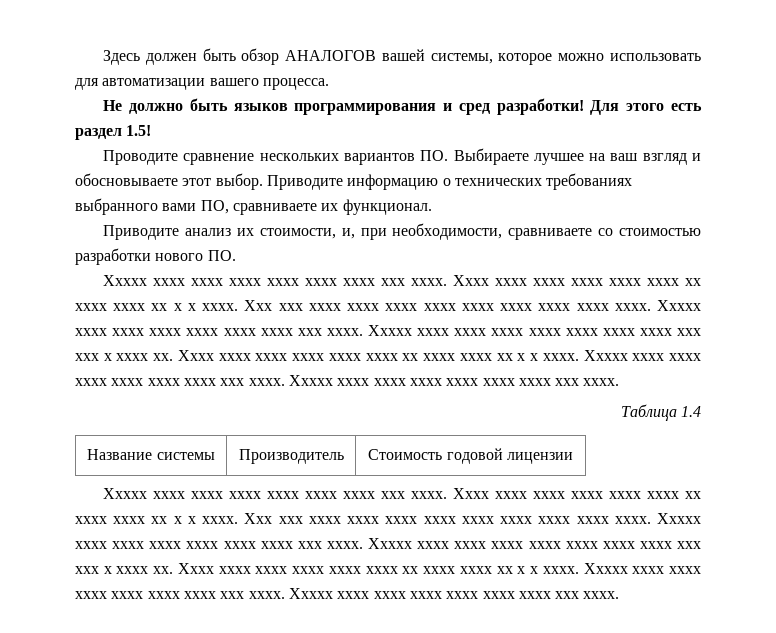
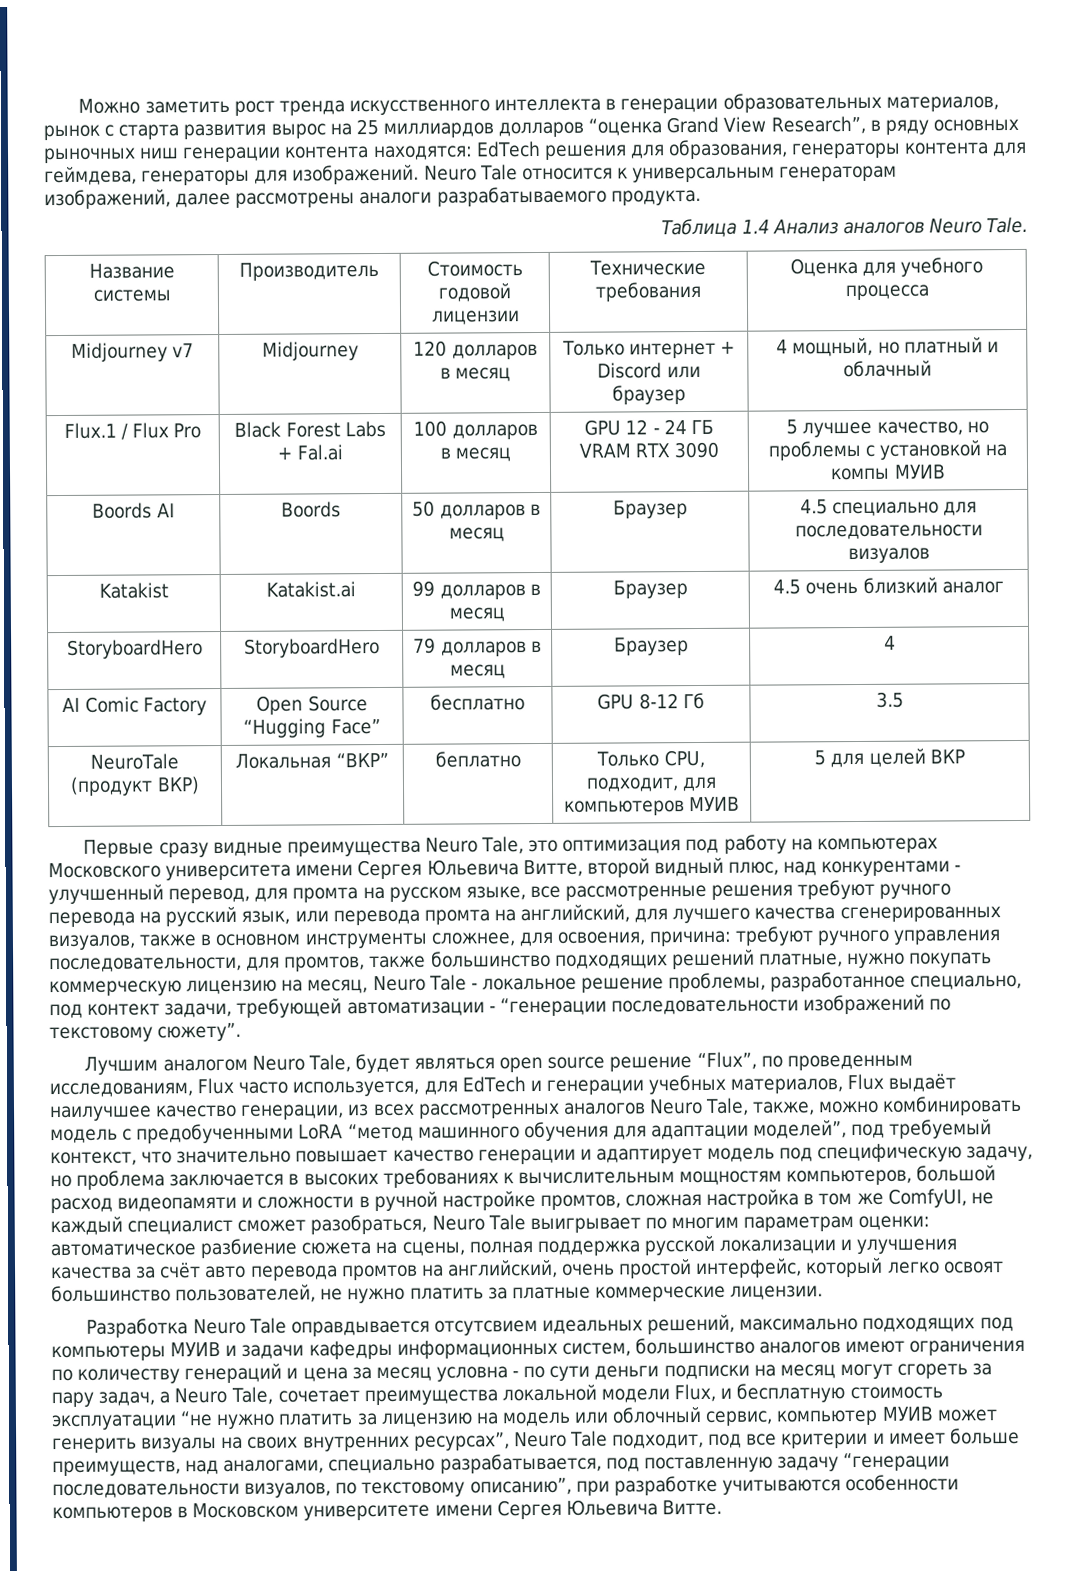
[103,48,701,65] [75,78,329,90] [103,98,702,115] [75,125,152,140] [103,148,701,165] [75,173,633,190] [75,198,432,215] [103,223,702,240] [75,248,236,265] [103,275,702,286] [75,300,702,311] [75,325,701,336] [75,350,701,361] [75,375,620,386] [620,404,702,421] Здесь должен быть обзор АНАЛОГОВ вашей системы, которое можно использовать для автоматизации вашего процесса. // Не должно быть языков программирования и сред разработки! Для этого есть раздел 1.5! // Проводите сравнение нескольких вариантов ПО. Выбираете лучшее на ваш взгляд и обосновываете этот выбор. Приводите информацию о технических требованиях выбранного вами ПО, сравниваете их функционал. // Приводите анализ их стоимости, и, при необходимости, сравниваете со стоимостью разработки нового ПО. // Ххххх хххх хххх хххх хххх хххх хххх ххх хххх. Хххх хххх хххх хххх хххх хххх хх хххх хххх хх х х хххх. Ххх ххх хххх хххх хххх хххх хххх хххх хххх хххх хххх. Ххххх хххх хххх хххх хххх хххх хххх ххх хххх. Ххххх хххх хххх хххх хххх хххх хххх хххх ххх ххх х хххх хх. Хххх хххх хххх хххх хххх хххх хх хххх хххх хх х х хххх. Ххххх хххх хххх хххх хххх хххх хххх ххх хххх. Ххххх хххх хххх хххх хххх хххх хххх ххх хххх. // Таблица 1.4 -> [78,92,999,116] [43,115,1019,141] [43,139,1028,164] [44,164,898,186] [44,186,701,210] [661,216,1029,238] Можно заметить рост тренда искусственного интеллекта в генерации образовательных материалов, рынок с старта развития вырос на 25 миллиардов долларов “оценка Grand View Research”, в ряду основных рыночных ниш генерации контента находятся: EdTech решения для образования, генераторы контента для геймдева, генераторы для изображений. Neuro Tale относится к универсальным генераторам изображений, далее рассмотрены аналоги разрабатываемого продукта. // Таблица 1.4 Анализ аналогов Neuro Tale.
[103,488,702,499] [75,513,702,524] [75,538,701,549] [75,563,701,574] [75,588,620,599] // Ххххх хххх хххх хххх хххх хххх хххх ххх хххх. Хххх хххх хххх хххх хххх хххх хх хххх хххх хх х х хххх. Ххх ххх хххх хххх хххх хххх хххх хххх хххх хххх хххх. Ххххх хххх хххх хххх хххх хххх хххх ххх хххх. Ххххх хххх хххх хххх хххх хххх хххх хххх ххх ххх х хххх хх. Хххх хххх хххх хххх хххх хххх хх хххх хххх хх х х хххх. Ххххх хххх хххх хххх хххх хххх хххх ххх хххх. Ххххх хххх хххх хххх хххх хххх хххх ххх хххх. -> [589,259,706,276] [595,281,701,302] [789,257,984,277] [844,284,929,301] [70,342,195,362] [261,341,359,361] [413,340,538,360] [439,367,512,382] [561,340,736,359] [597,362,701,379] [612,385,686,405] [776,337,999,357] [843,360,932,378] [63,422,202,440] [234,420,386,438] [277,444,343,461] [413,420,538,440] [439,447,512,462] [584,419,714,436] [578,441,720,459] [786,419,989,438] [767,440,1008,461] [831,464,946,481] [92,502,175,519] [281,501,341,518] [412,500,541,520] [448,527,505,542] [612,500,688,519] [799,499,978,517] [794,524,983,540] [847,547,930,564] [98,582,169,599] [266,581,356,598] [412,580,541,600] [448,607,505,622] [612,580,688,599] [773,577,1004,595] [66,639,203,659] [244,638,380,658] [413,637,542,657] [449,664,506,679] [613,637,689,656] [883,635,896,650] [62,696,207,716] [256,695,368,715] [243,718,381,738] [430,694,525,711] [597,692,705,710] [875,691,904,708] [90,753,180,770] [70,776,200,796] [235,752,389,769] [434,751,521,768] [596,749,705,769] [585,776,718,792] [563,796,741,816] [814,748,965,768] [83,834,938,858] [48,857,962,881] [48,879,952,905] [48,904,1001,928] [48,926,1002,951] [49,949,993,973] [49,971,1023,997] [49,994,952,1019] [49,1022,242,1043] [84,1051,913,1075] [49,1073,957,1098] [50,1095,1023,1122] [50,1119,993,1144] [50,1143,1034,1167] [50,1165,997,1190] [50,1188,994,1214] [50,1214,931,1236] [50,1235,958,1259] [51,1257,1004,1281] [51,1284,824,1304] [86,1314,1014,1338] [51,1337,1026,1362] [51,1363,993,1384] [51,1383,943,1408] [51,1406,997,1431] [52,1427,1020,1454] [52,1452,951,1477] [52,1474,960,1499] [52,1499,722,1523] | Технические требования | Оценка для учебного процесса // Midjourney v7 | Midjourney | 120 долларов в месяц | Только интернет + Discord или браузер | 4 мощный, но платный и облачный // Flux.1 / Flux Pro | Black Forest Labs + Fal.ai | 100 долларов в месяц | GPU 12 - 24 ГБ VRAM RTX 3090 | 5 лучшее качество, но проблемы с установкой на компы МУИВ // Boords AI | Boords | 50 долларов в месяц | Браузер | 4.5 специально для последовательности визуалов // Katakist | Katakist.ai | 99 долларов в месяц | Браузер | 4.5 очень близкий аналог // StoryboardHero | StoryboardHero | 79 долларов в месяц | Браузер | 4 // AI Comic Factory | Open Source “Hugging Face” | бесплатно | GPU 8-12 Гб | 3.5 // NeuroTale (продукт ВКР) | Локальная “ВКР” | беплатно | Только CPU, подходит, для компьютеров МУИВ | 5 для целей ВКР // Первые сразу видные преимущества Neuro Tale, это оптимизация под работу на компьютерах Московского университета имени Сергея Юльевича Витте, второй видный плюс, над конкурентами - улучшенный перевод, для промта на русском языке, все рассмотренные решения требуют ручного перевода на русский язык, или перевода промта на английский, для лучшего качества сгенерированных визуалов, также в основном инструменты сложнее, для освоения, причина: требуют ручного управления последовательности, для промтов, также большинство подходящих решений платные, нужно покупать коммерческую лицензию на месяц, Neuro Tale - локальное решение проблемы, разработанное специально, под контект задачи, требующей автоматизации - “генерации последовательности изображений по текстовому сюжету”. // Лучшим аналогом Neuro Tale, будет являться open source решение “Flux”, по проведенным исследованиям, Flux часто используется, для EdTech и генерации учебных материалов, Flux выдаёт наилучшее качество генерации, из всех рассмотренных аналогов Neuro Tale, также, можно комбинировать модель с предобученными LoRA “метод машинного обучения для адаптации моделей”, под требуемый контекст, что значительно повышает качество генерации и адаптирует модель под специфическую задачу, но проблема заключается в высоких требованиях к вычислительным мощностям компьютеров, большой расход видеопамяти и сложности в ручной настройке промтов, сложная настройка в том же ComfyUI, не каждый специалист сможет разобраться, Neuro Tale выигрывает по многим параметрам оценки: автоматическое разбиение сюжета на сцены, полная поддержка русской локализации и улучшения качества за счёт авто перевода промтов на английский, очень простой интерфейс, который легко освоят большинство пользователей, не нужно платить за платные коммерческие лицензии. // Разработка Neuro Tale оправдывается отсутсвием идеальных решений, максимально подходящих под компьютеры МУИВ и задачи кафедры информационных систем, большинство аналогов имеют ограничения по количеству генераций и цена за месяц условна - по сути деньги подписки на месяц могут сгореть за пару задач, а Neuro Tale, сочетает преимущества локальной модели Flux, и бесплатную стоимость эксплуатации “не нужно платить за лицензию на модель или облочный сервис, компьютер МУИВ может генерить визуалы на своих внутренних ресурсах”, Neuro Tale подходит, под все критерии и имеет больше преимуществ, над аналогами, специально разрабатывается, под поставленную задачу “генерации последовательности визуалов, по текстовому описанию”, при разработке учитываются особенности компьютеров в Московском университете имени Сергея Юльевича Витте.

